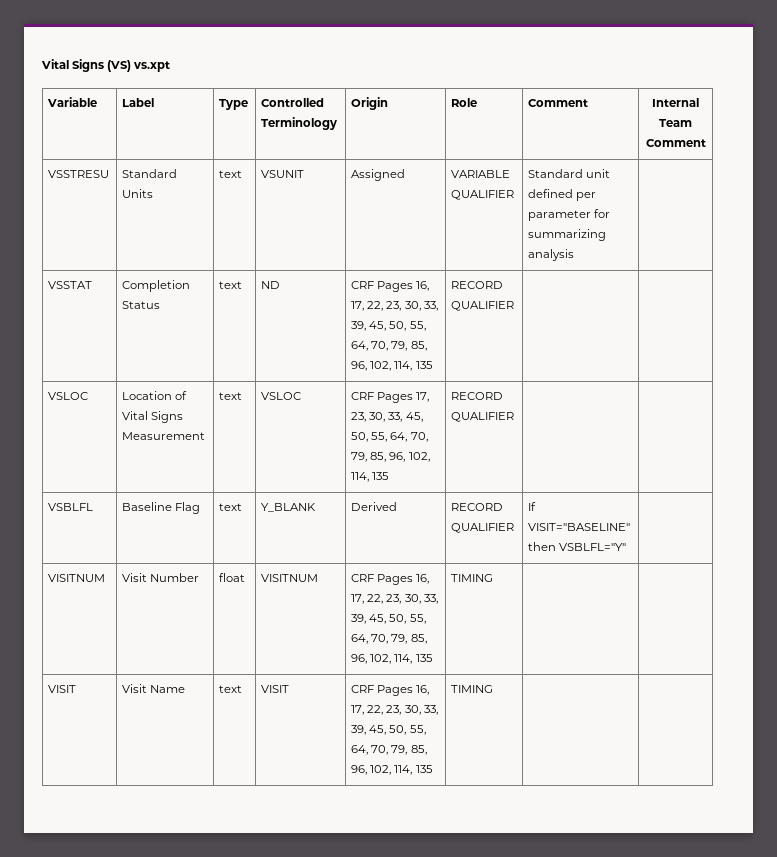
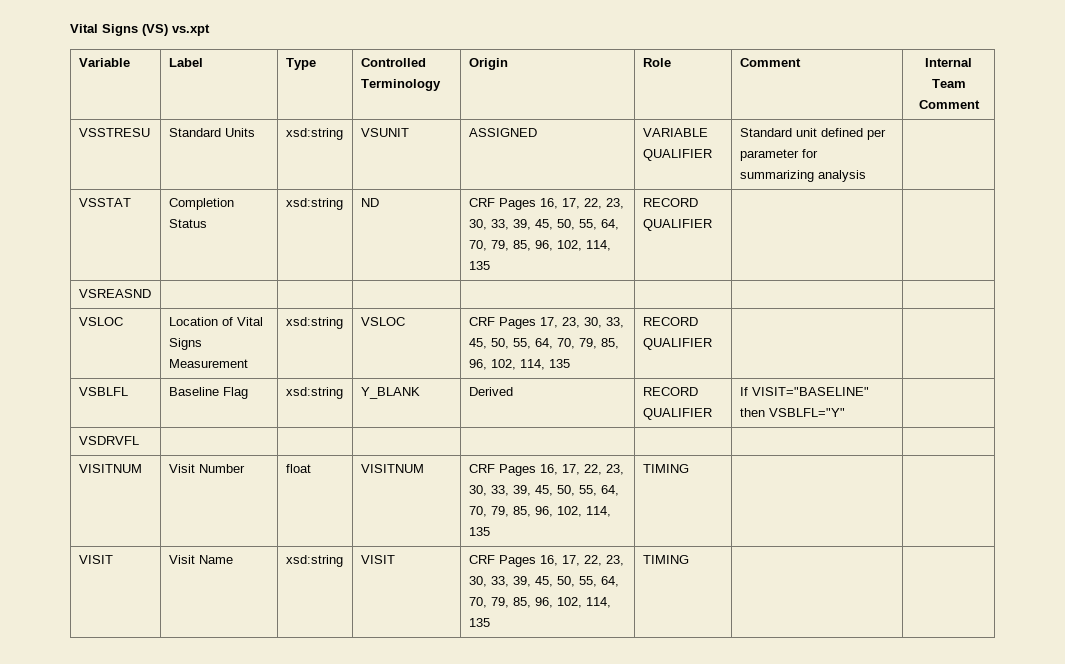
[219,170,243,178] text -> [285,128,343,140] xsd:string
[351,169,406,181] Assigned -> [468,128,537,137] ASSIGNED
[219,281,243,289] text -> [285,198,343,210] xsd:string
(515, 306) none -> [78,289,151,298] // VSREASND | | | | | | |
[219,392,243,400] text -> [285,317,343,329] xsd:string
[219,503,243,511] text -> [285,387,343,399] xsd:string
(627, 547) none -> [78,436,139,445] // VSDRVFL | | | | | | |
[219,685,243,693] text -> [285,555,343,567] xsd:string

